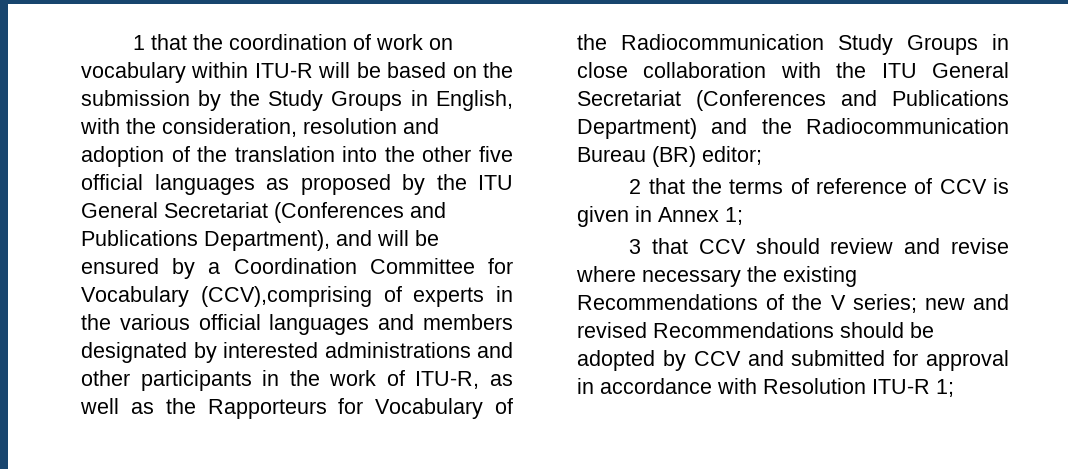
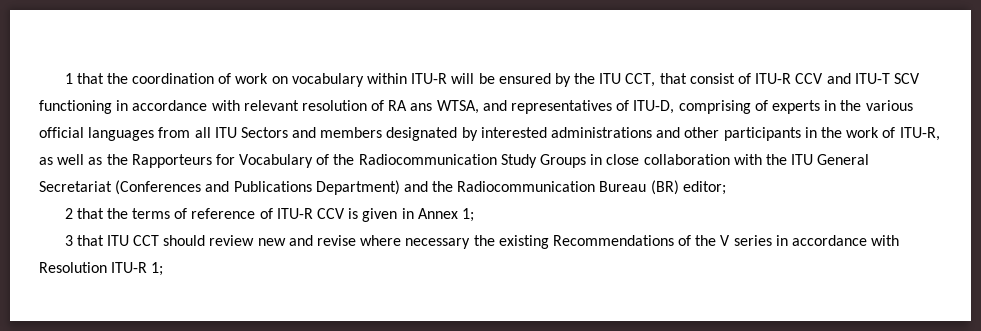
[387,62,513,78] [81,90,513,111] [80,118,439,137] [81,146,513,167] [81,174,513,195] [81,202,446,223] [81,230,439,251] [81,258,513,279] [81,286,372,307] based on the submission by the Study Groups in English, with the consideration, resolution and adoption of the translation into the other five official languages as proposed by the ITU General Secretariat (Conferences and Publications Department), and will be ensured by a Coordination Committee for Vocabulary (CCV),comprising -> [498,73,920,87] [39,100,751,114] ensured by the ITU CCT, that consist of ITU-R CCV and ITU-T SCV functioning in accordance with relevant resolution of RA ans WTSA, and representatives of ITU-D, comprising
(370, 324) none -> [158,127,288,138] from all ITU Sectors
(933, 186) none -> [276,208,313,219] ITU-R
[698,239,746,254] CCV -> [106,235,160,246] ITU CCT
(894, 246) none -> [257,238,286,246] new
[852,294,1009,313] [577,322,934,338] [577,350,1009,371] series; new and revised Recommendations should be adopted by CCV and submitted for approval -> [733,235,772,246] series

